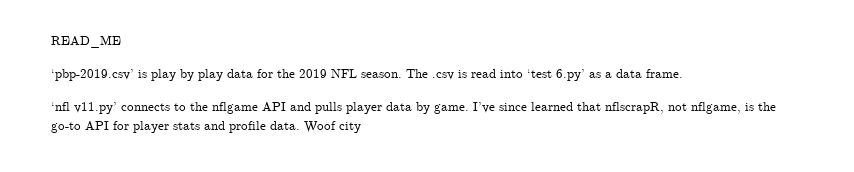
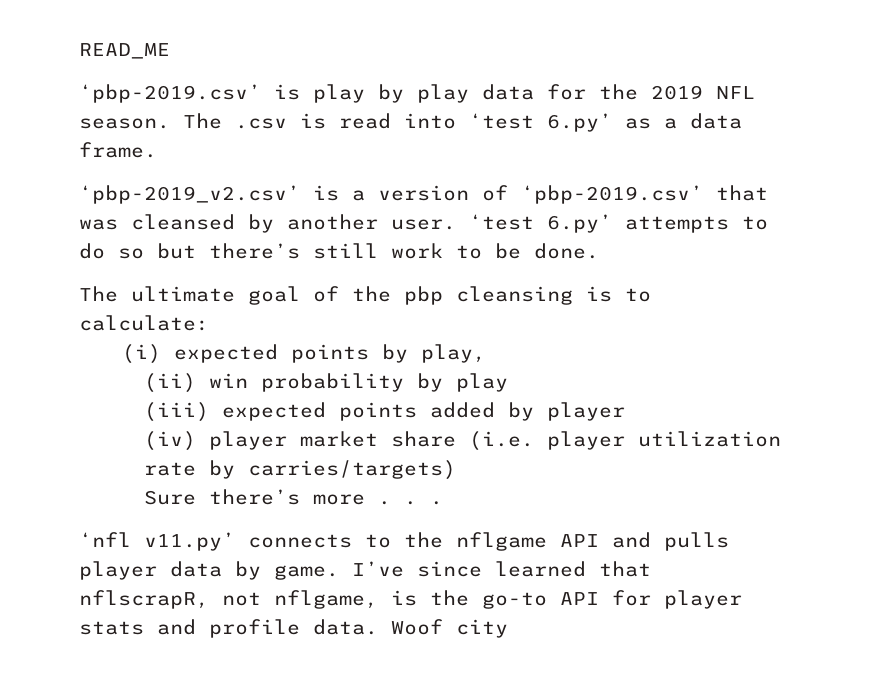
(683, 73) none -> [79,185,768,204] [79,214,768,233] [79,243,599,259] [79,286,651,305] [79,315,209,331] [122,344,487,364] [144,373,509,393] [144,402,626,422] [144,431,782,451] [144,460,457,480] [144,489,444,505] // ‘pbp-2019_v2.csv’ is a version of ‘pbp-2019.csv’ that was cleansed by another user. ‘test 6.py’ attempts to do so but there’s still work to be done. // The ultimate goal of the pbp cleansing is to calculate: // (i) expected points by play, // (ii) win probability by play // (iii) expected points added by player // (iv) player market share (i.e. player utilization rate by carries/targets) // Sure there’s more . . .

